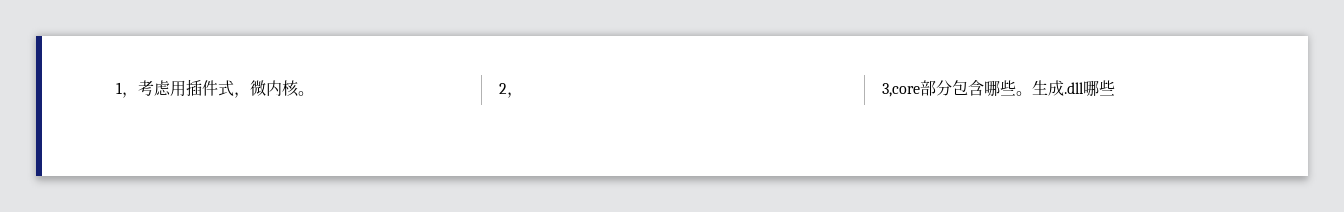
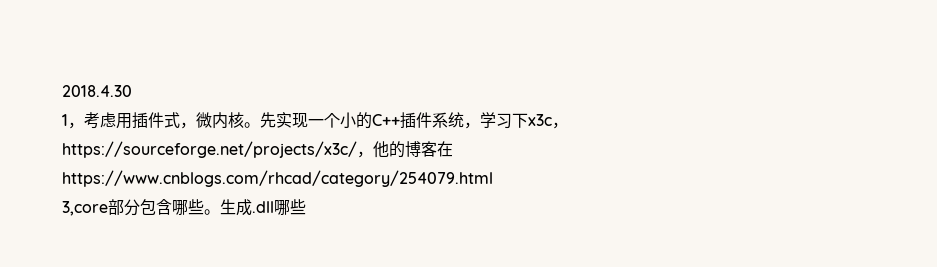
(116, 88) none -> [62,85,132,97] 2018.4.30 //
[499,83,523,98] // 2， -> [260,112,568,129] [62,141,453,158] [62,170,493,187] 先实现一个小的C++插件系统，学习下x3c，https://sourceforge.net/projects/x3c/，他的博客在https://www.cnblogs.com/rhcad/category/254079.html

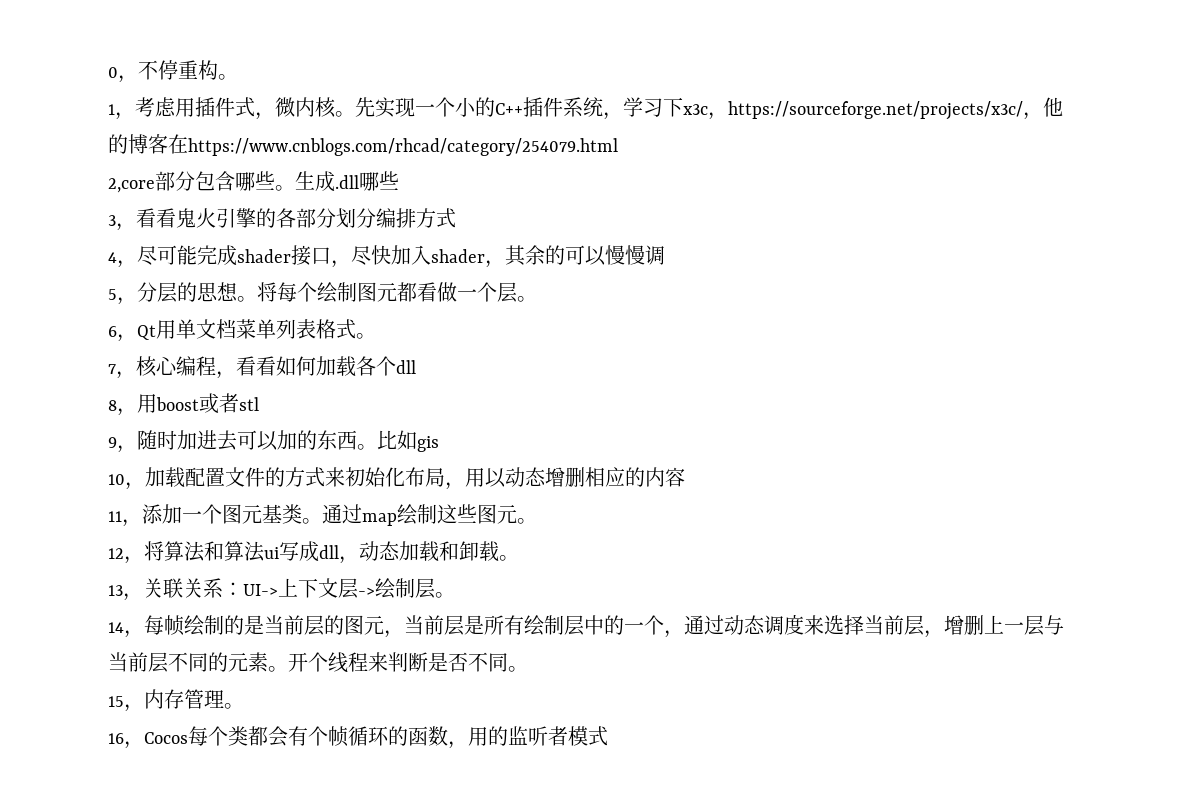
[62,85,132,97] 2018.4.30 -> [108,60,238,83] 0，不停重构。
[62,201,108,216] 3,core -> [108,178,155,193] 2,core
(306, 207) none -> [108,208,456,231] [108,245,665,268] [108,282,537,305] [108,319,376,342] [108,356,416,379] [108,393,259,416] [108,430,439,453] [108,467,685,490] [108,504,537,527] [108,541,519,564] [108,578,455,601] [108,614,1064,638] [108,652,528,673] [108,689,244,712] [108,726,608,749] // 3，看看鬼火引擎的各部分划分编排方式 // 4，尽可能完成shader接口，尽快加入shader，其余的可以慢慢调 // 5，分层的思想。将每个绘制图元都看做一个层。 // 6，Qt用单文档菜单列表格式。 // 7，核心编程，看看如何加载各个dll // 8，用boost或者stl // 9，随时加进去可以加的东西。比如gis // 10，加载配置文件的方式来初始化布局，用以动态增删相应的内容 // 11，添加一个图元基类。通过map绘制这些图元。 // 12，将算法和算法ui写成dll，动态加载和卸载。 // 13，关联关系：UI->上下文层->绘制层。 // 14，每帧绘制的是当前层的图元，当前层是所有绘制层中的一个，通过动态调度来选择当前层，增删上一层与当前层不同的元素。开个线程来判断是否不同。 // 15，内存管理。 // 16，Cocos每个类都会有个帧循环的函数，用的监听者模式

